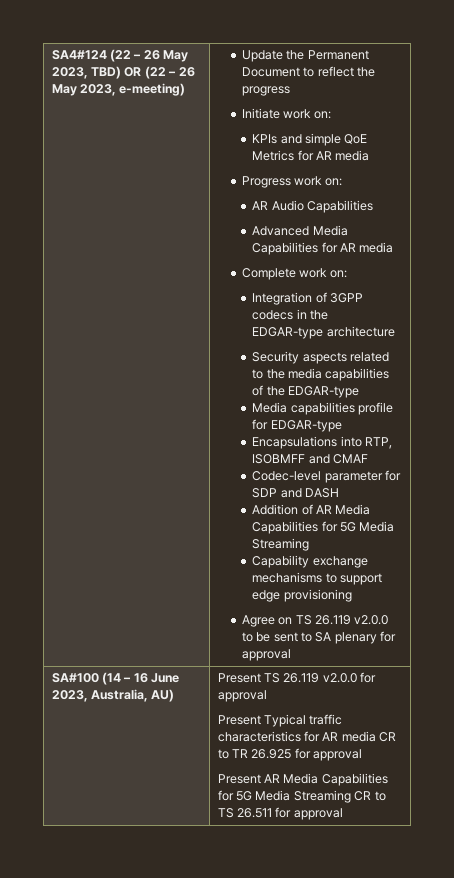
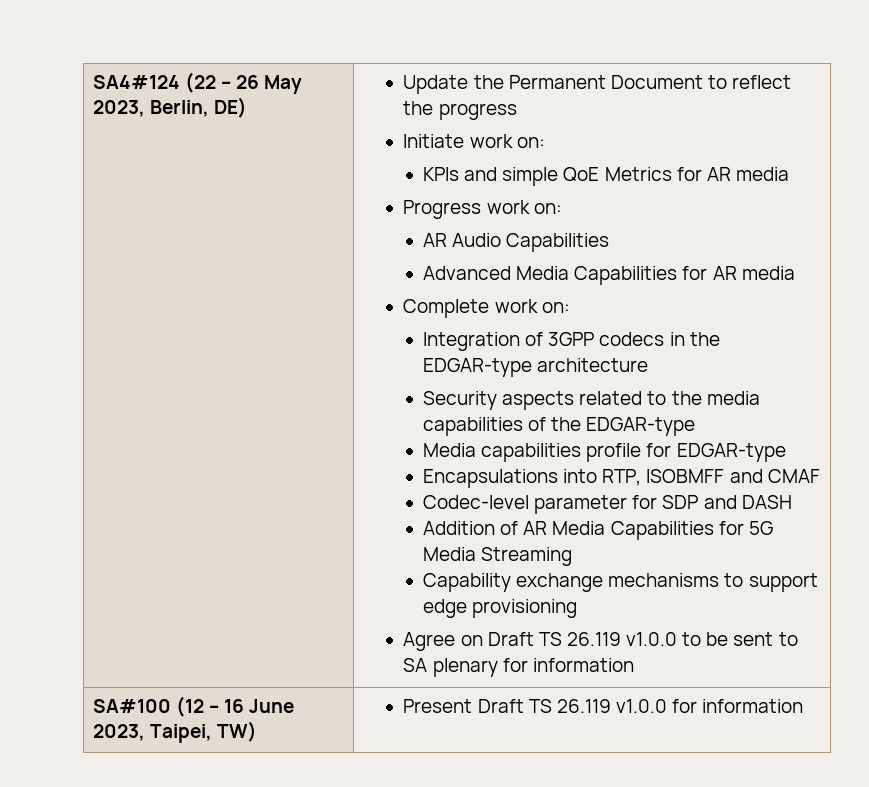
[91,66,195,79] [51,83,186,96] TBD) OR (22 – 26 May 2023, e-meeting) -> [150,97,248,118] Berlin, DE)
[295,615,389,625] TS 26.119 v2.0.0 -> [487,632,678,646] Draft TS 26.119 v1.0.0
[241,649,291,661] approval -> [532,658,634,672] information
[102,672,122,685] (14 -> [176,696,205,717] (12
[91,689,175,702] [217,672,377,683] [217,690,267,702] [217,714,343,727] [217,731,397,742] [217,748,363,761] [217,773,388,786] [217,790,386,803] [217,807,343,820] Australia, AU) | Present TS 26.119 v2.0.0 for approval // Present Typical traffic characteristics for AR media CR to TR 26.925 for approval // Present AR Media Capabilities for 5G Media Streaming CR to TS 26.511 for approval -> [150,721,258,743] [403,699,804,713] Taipei, TW) | Present Draft TS 26.119 v1.0.0 for information

